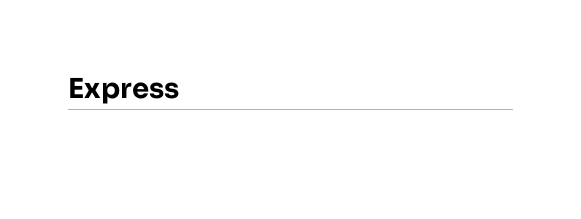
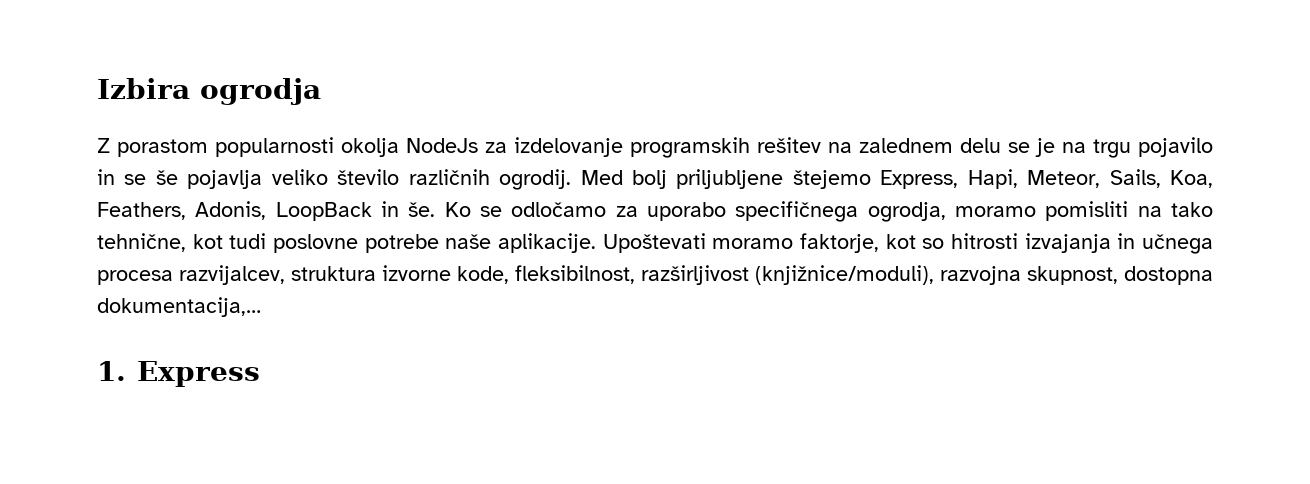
(68, 90) none -> [97,78,321,105] [97,137,1213,158] [97,169,1213,190] [97,201,1213,222] [97,233,1213,254] [97,265,1213,285] [97,297,261,317] [97,361,126,381] Izbira ogrodja // Z porastom popularnosti okolja NodeJs za izdelovanje programskih rešitev na zalednem delu se je na trgu pojavilo in se še pojavlja veliko število različnih ogrodij. Med bolj priljubljene štejemo Express, Hapi, Meteor, Sails, Koa, Feathers, Adonis, LoopBack in še. Ko se odločamo za uporabo specifičnega ogrodja, moramo pomisliti na tako tehnične, kot tudi poslovne potrebe naše aplikacije. Upoštevati moramo faktorje, kot so hitrosti izvajanja in učnega procesa razvijalcev, struktura izvorne kode, fleksibilnost, razširljivost (knjižnice/moduli), razvojna skupnost, dostopna dokumentacija,… // 1.

